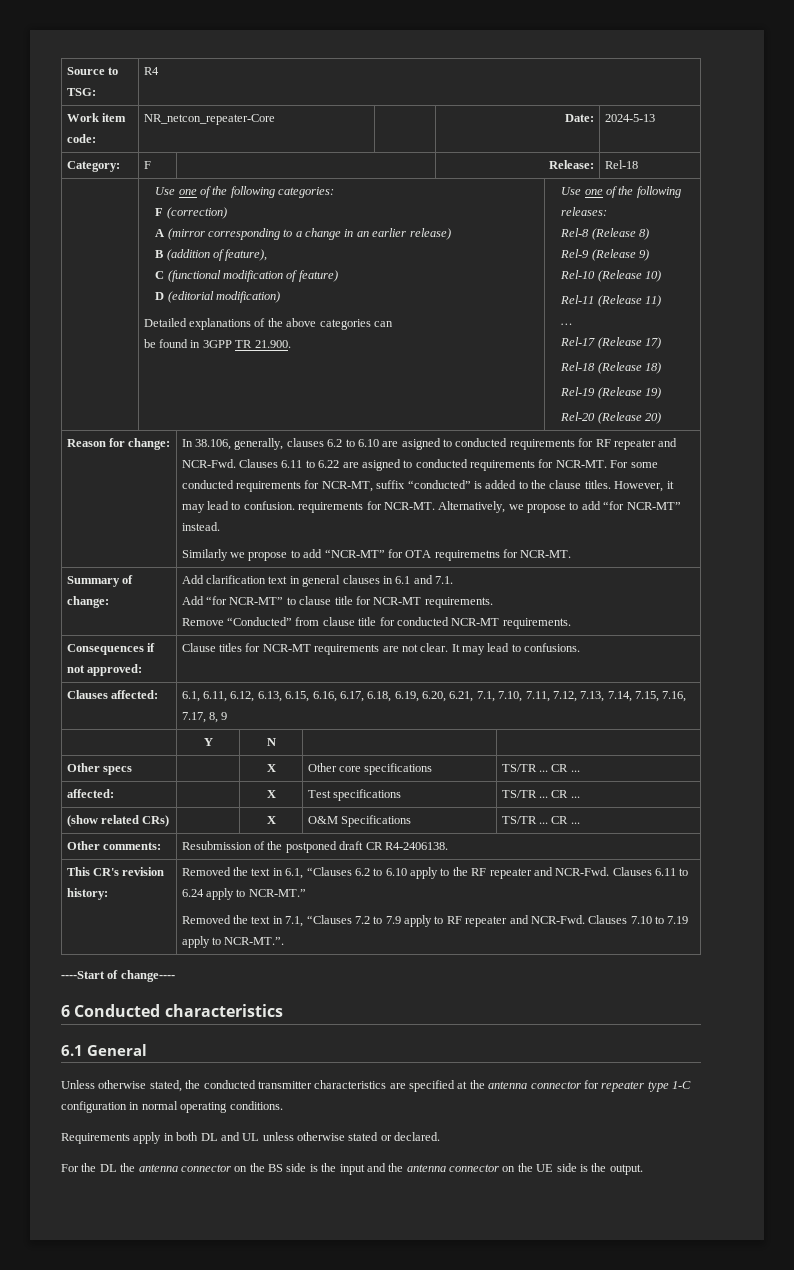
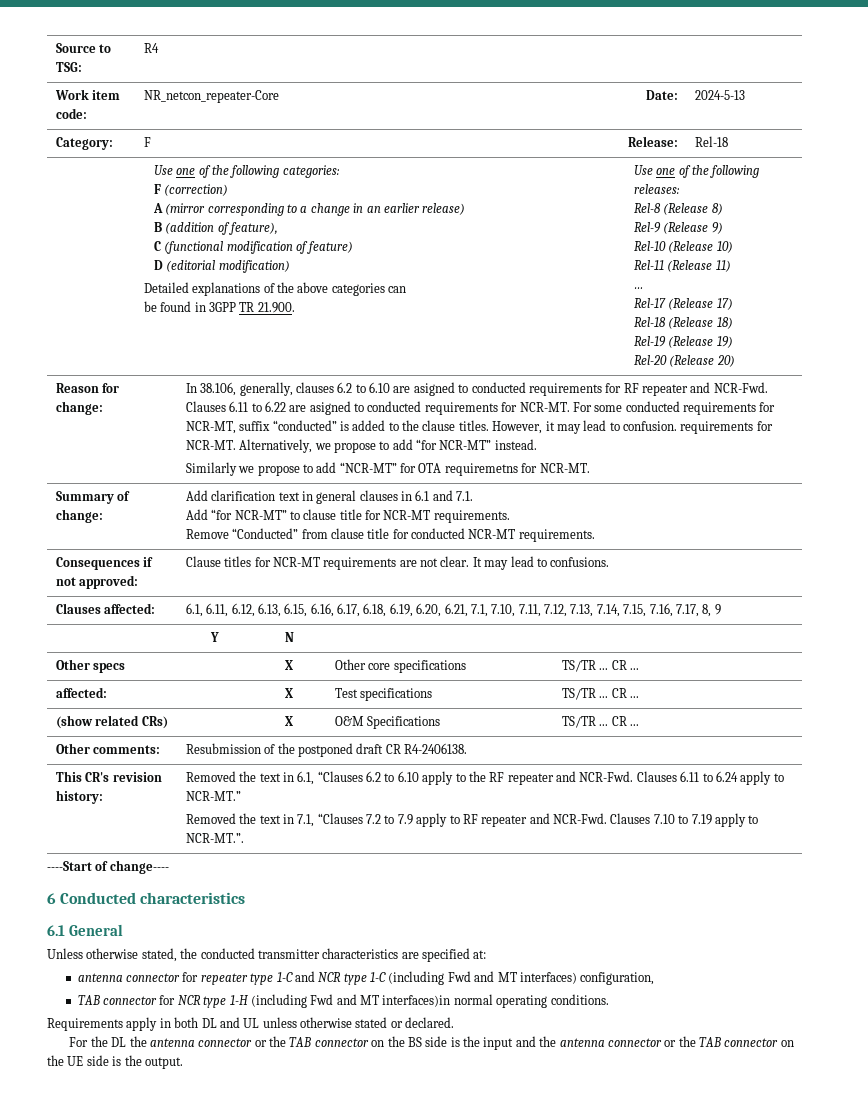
[457,1080,485,1089] at the -> [473,950,487,959] at: //
[61,1101,140,1113] configuration in -> [294,971,655,985] [77,994,451,1008] and NCR type 1-C (including Fwd and MT interfaces) configuration, // TAB connector for NCR type 1-H (including Fwd and MT interfaces)in
(231, 1168) none -> [254,1036,369,1047] or the TAB connector
(499, 1168) none -> [664,1036,779,1047] or the TAB connector

